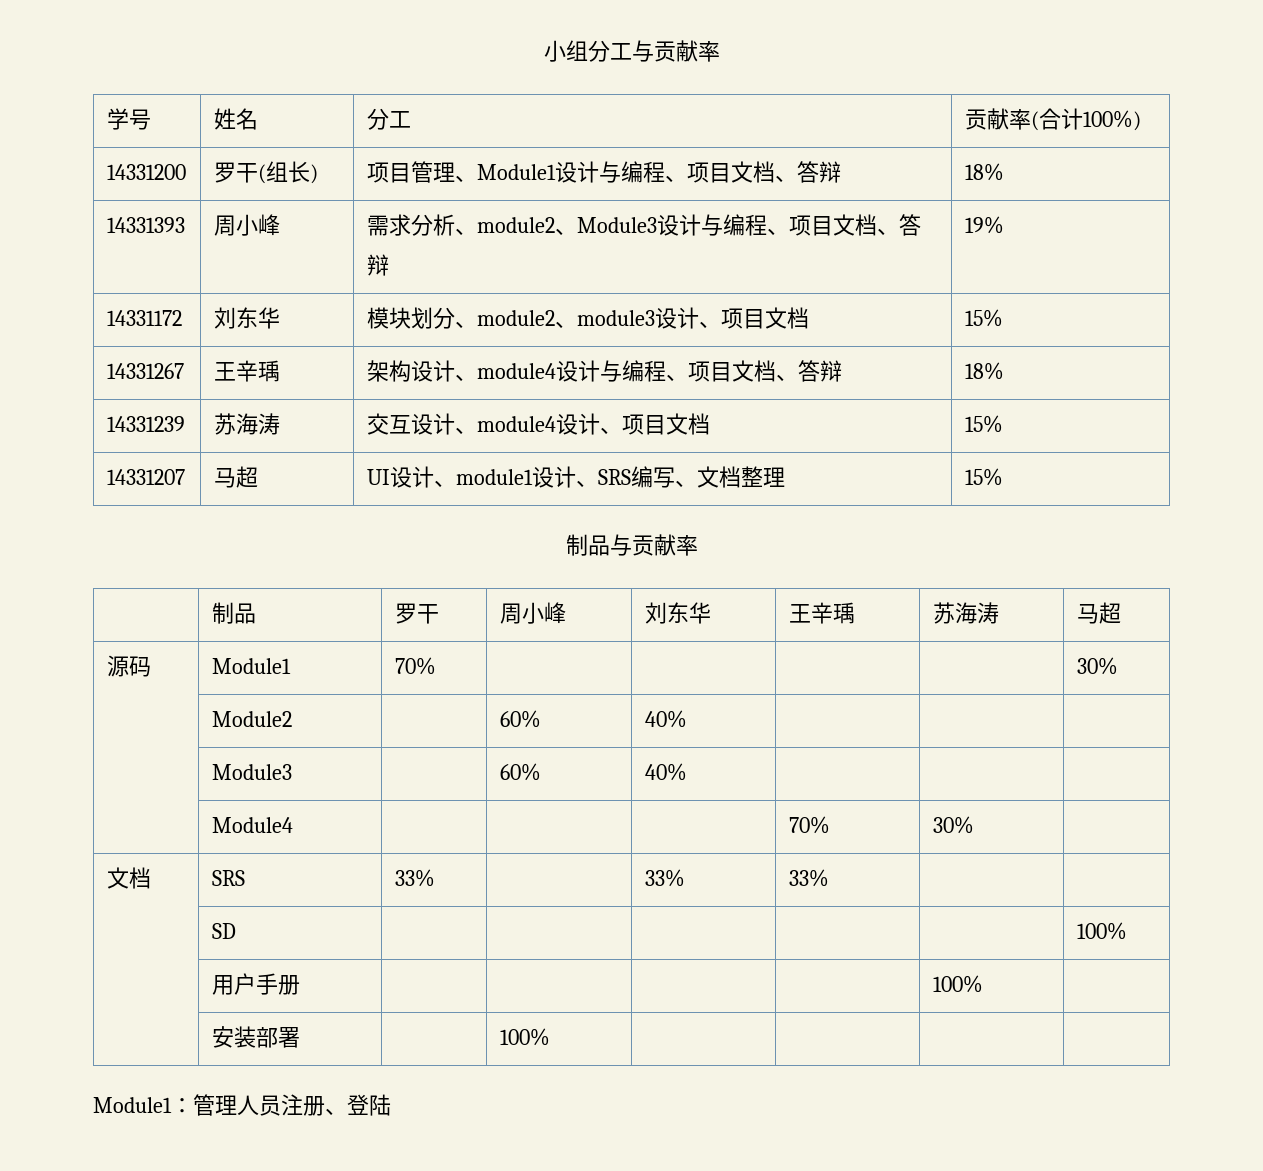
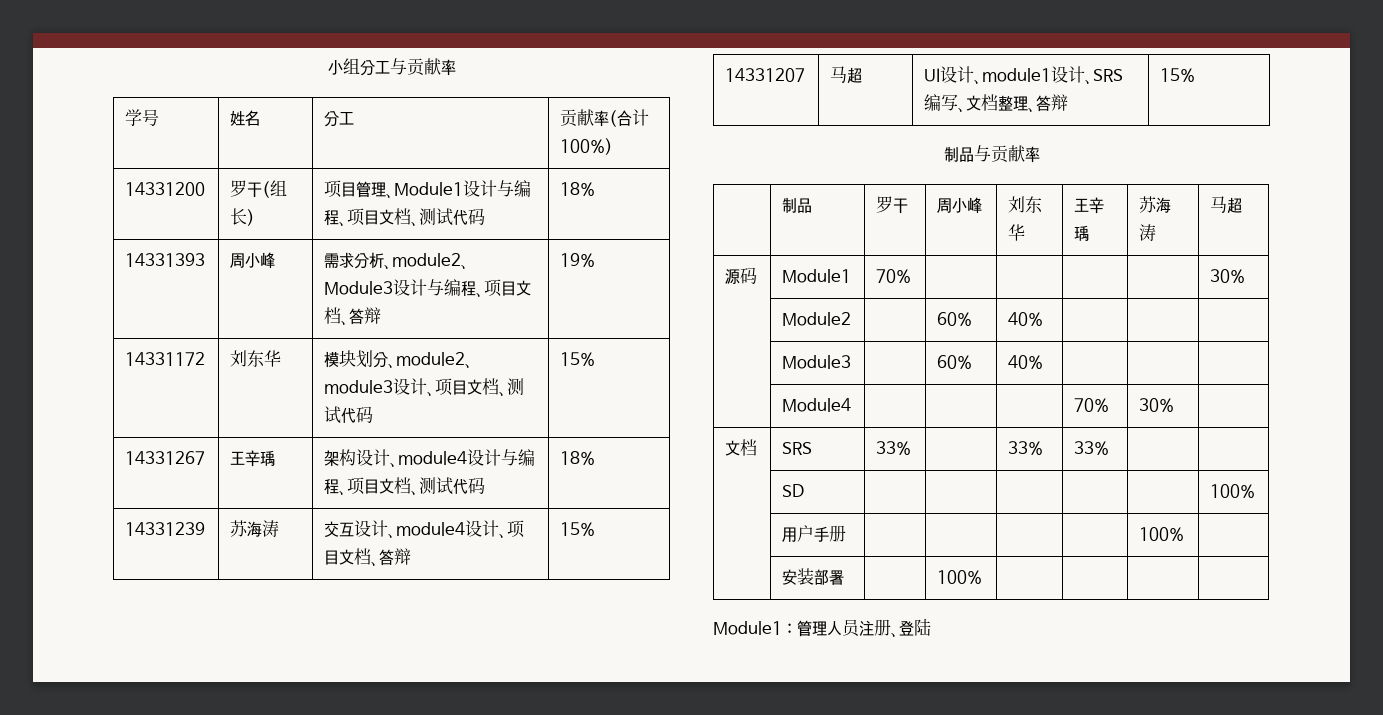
[796,161,841,183] 答辩 -> [419,208,486,226] 测试代码
(809, 318) none -> [499,378,525,397] [324,406,374,424] 、测试代码
[797,360,842,382] 答辩 -> [419,477,486,495] 测试代码
(710, 424) none -> [371,548,412,567] 、答辩
(785, 477) none -> [1028,94,1069,113] 、答辩

